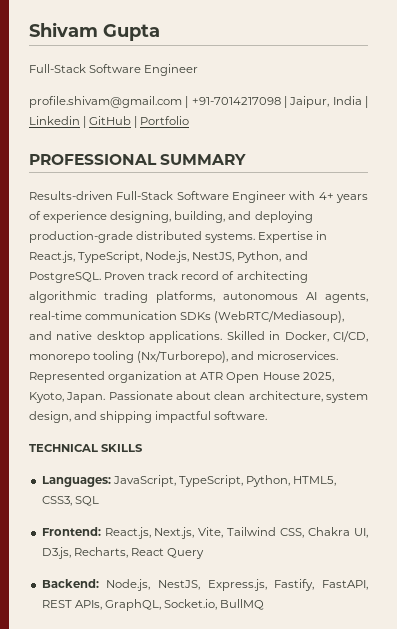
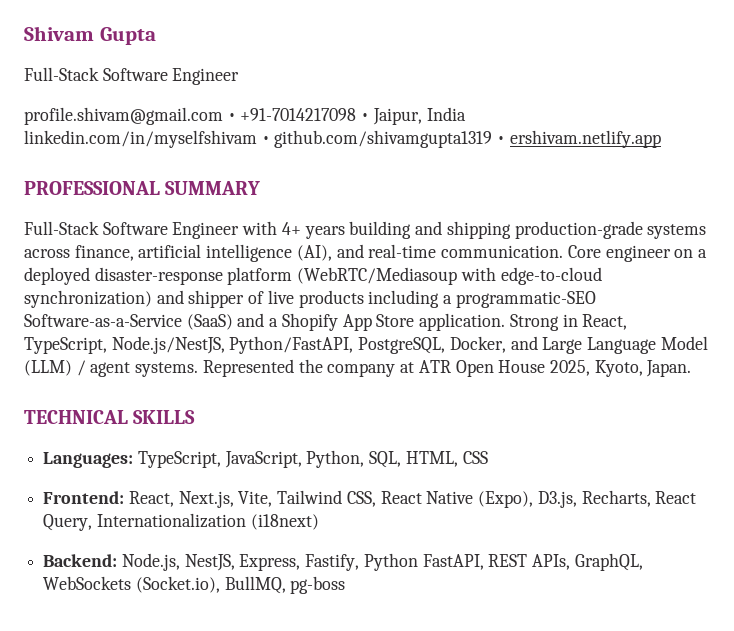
[185,96,287,108] | +91-7014217098 | -> [227,108,370,121] • +91-7014217098 •
[364,96,368,108] [29,116,190,128] | Linkedin | GitHub | Portfolio -> [24,130,661,148] // linkedin.com/in/myselfshivam • github.com/shivamgupta1319 • ershivam.netlify.app
[29,191,113,200] Results-driven -> (261, 188) none
[29,211,313,223] [29,231,328,243] [29,251,308,263] [29,271,308,283] [29,291,368,303] [29,311,345,323] [29,331,368,343] [29,351,339,363] [29,371,183,383] of experience designing, building, and deploying production-grade distributed systems. Expertise in React.js, TypeScript, Node.js, NestJS, Python, and PostgreSQL. Proven track record of architecting algorithmic trading platforms, autonomous AI agents, real-time communication SDKs (WebRTC/Mediasoup), and native desktop applications. Skilled in Docker, CI/CD, monorepo tooling (Nx/Turborepo), and microservices. Represented organization -> [349,221,707,239] [24,244,707,262] [24,267,602,285] [24,290,596,308] [24,313,628,331] [24,336,708,354] [24,359,396,377] building and shipping production-grade systems across finance, artificial intelligence (AI), and real-time communication. Core engineer on a deployed disaster-response platform (WebRTC/Mediasoup with edge-to-cloud synchronization) and shipper of live products including a programmatic-SEO Software-as-a-Service (SaaS) and a Shopify App Store application. Strong in React, TypeScript, Node.js/NestJS, Python/FastAPI, PostgreSQL, Docker, and Large Language Model (LLM) / agent systems. Represented the company
[108,391,369,403] [29,411,268,423] [29,444,144,452] [41,475,337,487] [41,496,99,506] Passionate about clean architecture, system design, and shipping impactful software. // TECHNICAL SKILLS // Languages: JavaScript, TypeScript, Python, HTML5, CSS3, SQL -> [24,410,196,424] [43,450,488,468] // TECHNICAL SKILLS // Languages: TypeScript, JavaScript, Python, SQL, HTML, CSS
[104,527,151,539] React.js, -> [128,491,174,507] React,
[308,527,368,538] [41,547,204,559] Chakra UI, D3.js, Recharts, React Query -> [380,490,697,508] [43,513,319,531] React Native (Expo), D3.js, Recharts, React Query, Internationalization (i18next)
[207,579,315,591] Express.js, Fastify, -> [239,553,418,571] Express, Fastify, Python
[163,599,265,610] Socket.io, BullMQ -> [43,576,346,594] WebSockets (Socket.io), BullMQ, pg-boss

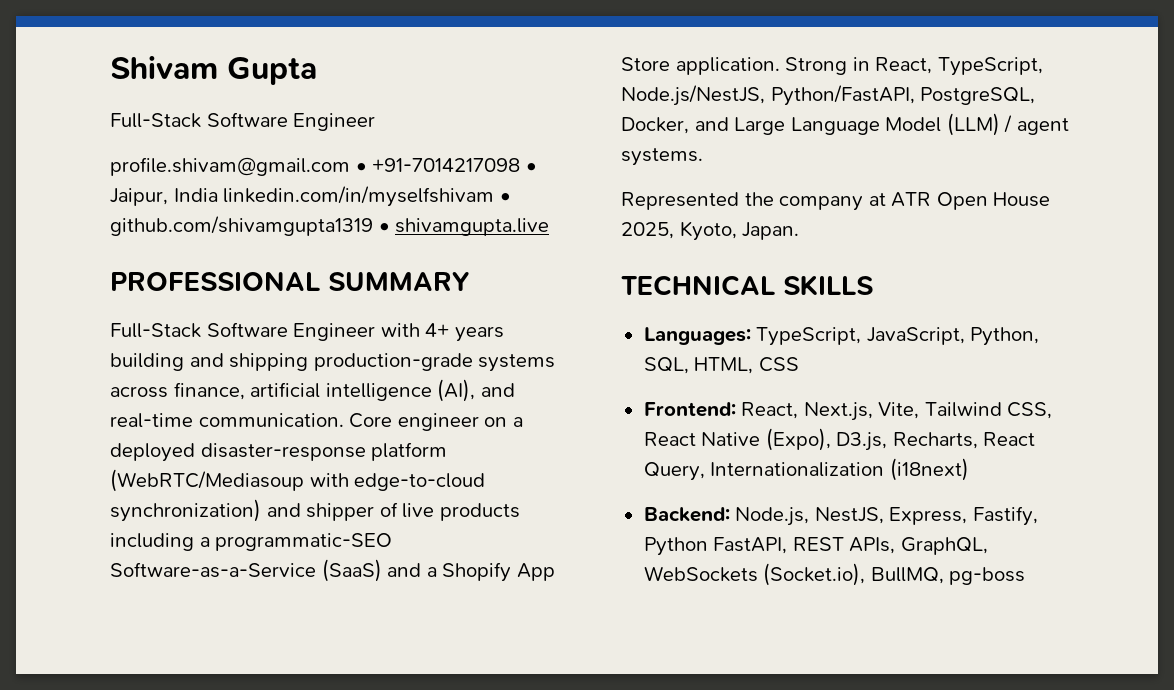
(466, 114) // -> (218, 195) none
[509,130,661,148] ershivam.netlify.app -> [395,218,550,236] shivamgupta.live
(199, 369) none -> (703, 157) //

